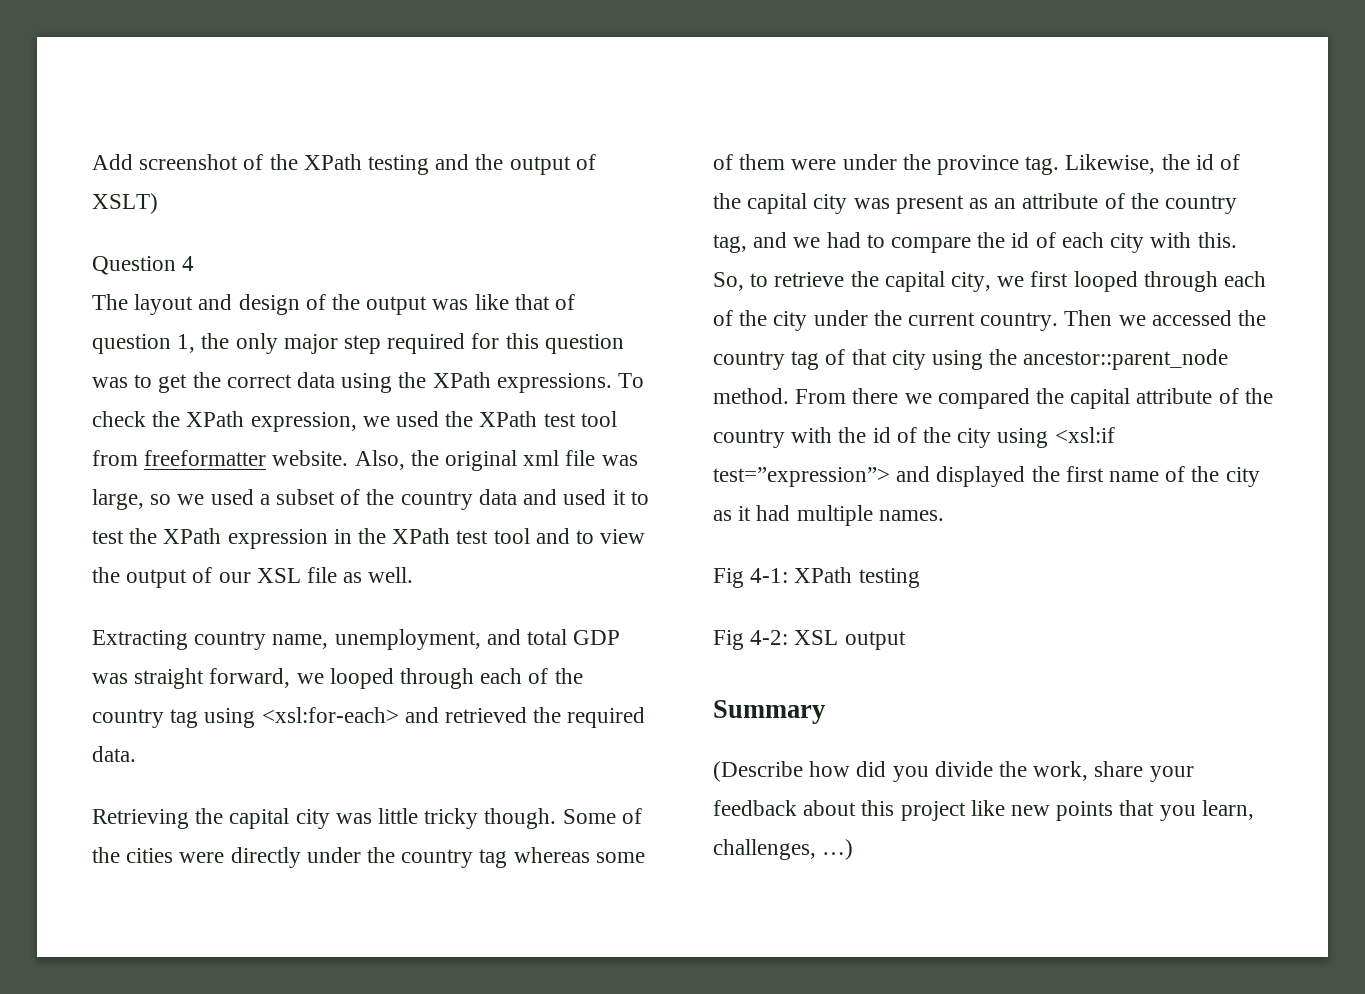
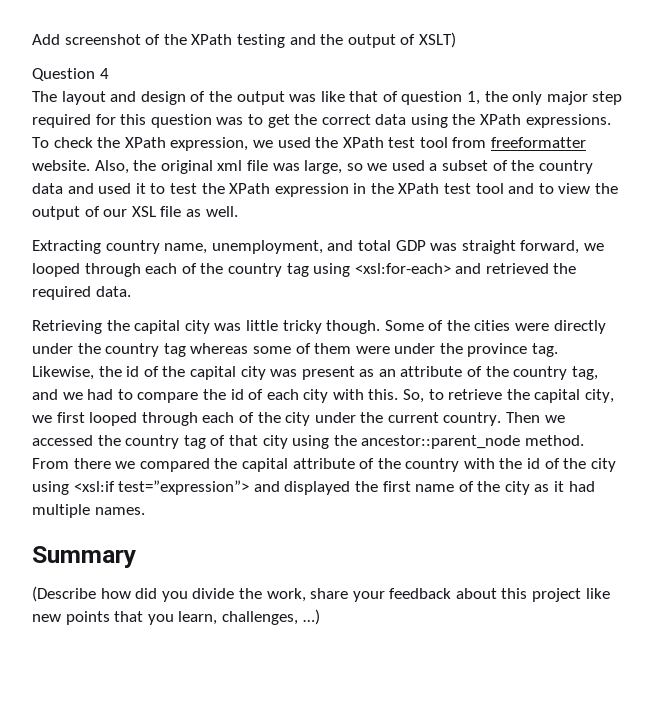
[713,567,920,588] [713,630,906,650] // Fig 4-1: XPath testing // Fig 4-2: XSL output -> (145, 511) none

